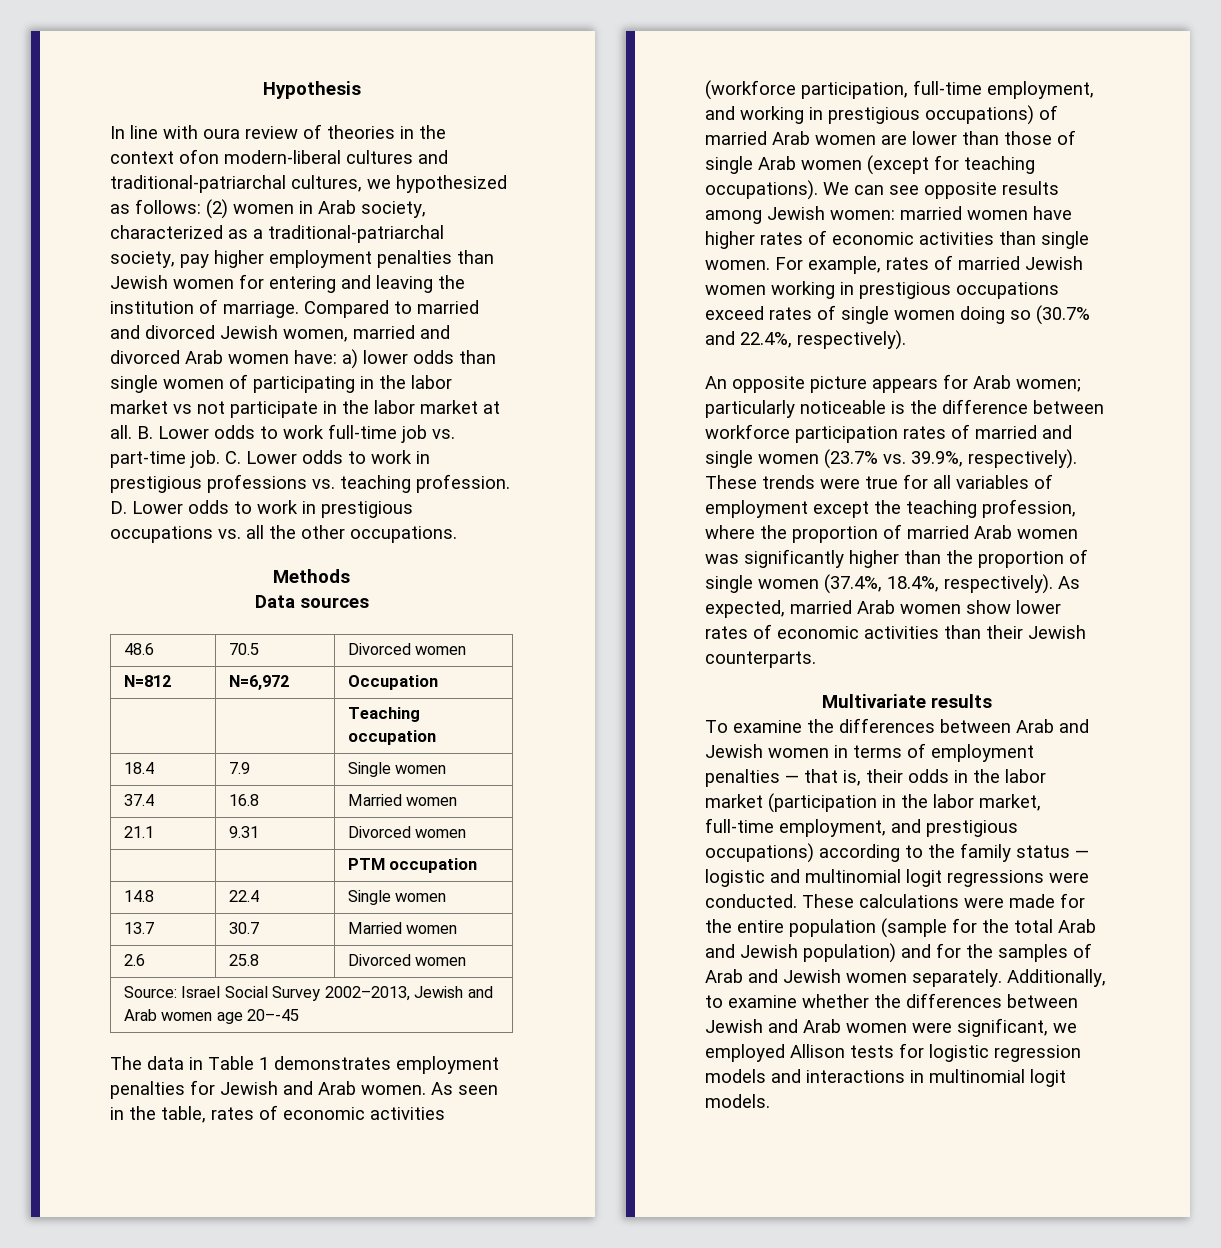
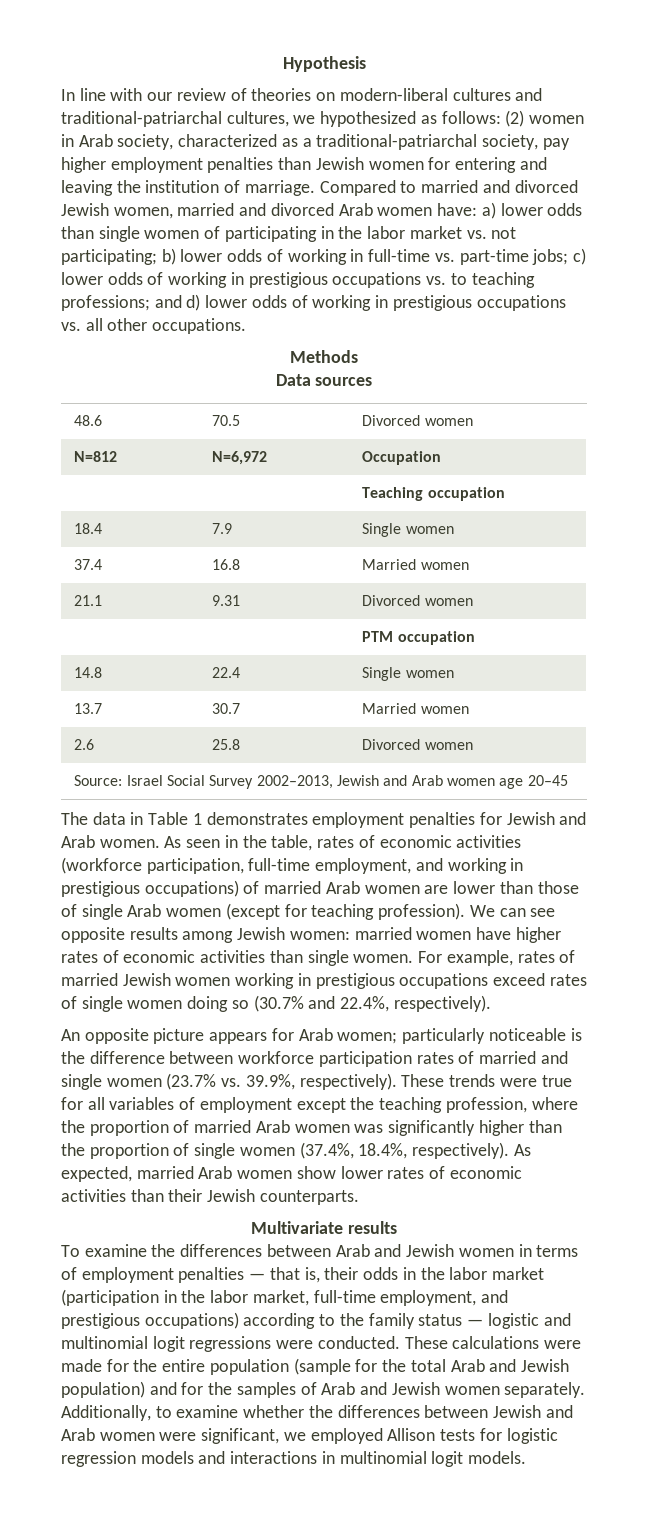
[203,128,240,139] oura -> [147,92,173,101] our
[400,125,446,139] [110,149,219,164] in the context ofon -> [316,92,336,101] on
[173,400,500,418] [110,424,455,443] [110,450,430,468] [110,474,510,493] [110,500,298,514] vs not participate in the labor market at all. B. Lower odds to work full-time job vs. part-time job. C. Lower odds to work in prestigious professions vs. teaching profession. D. Lower odds to work -> [466,227,517,239] [61,248,586,265] [61,272,535,288] [61,294,372,311] vs. not participating; b) lower odds of working in full-time vs. part-time jobs; c) lower odds of working in prestigious occupations vs. to teaching professions; and d) lower odds of working
[269,525,296,539] the -> (103, 324) none
[247,1009,300,1021] 20–-45 -> [527,775,568,786] 20–45
[705,180,818,200] occupations). -> [378,903,466,920] profession).

